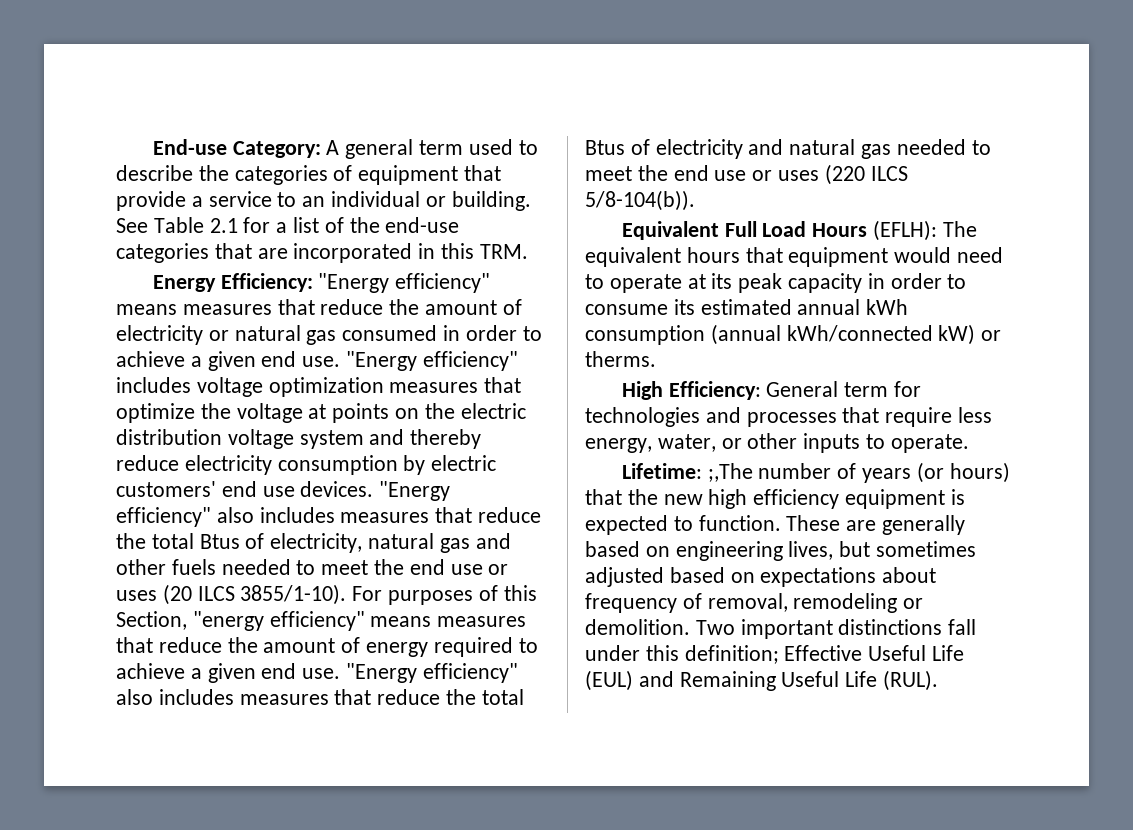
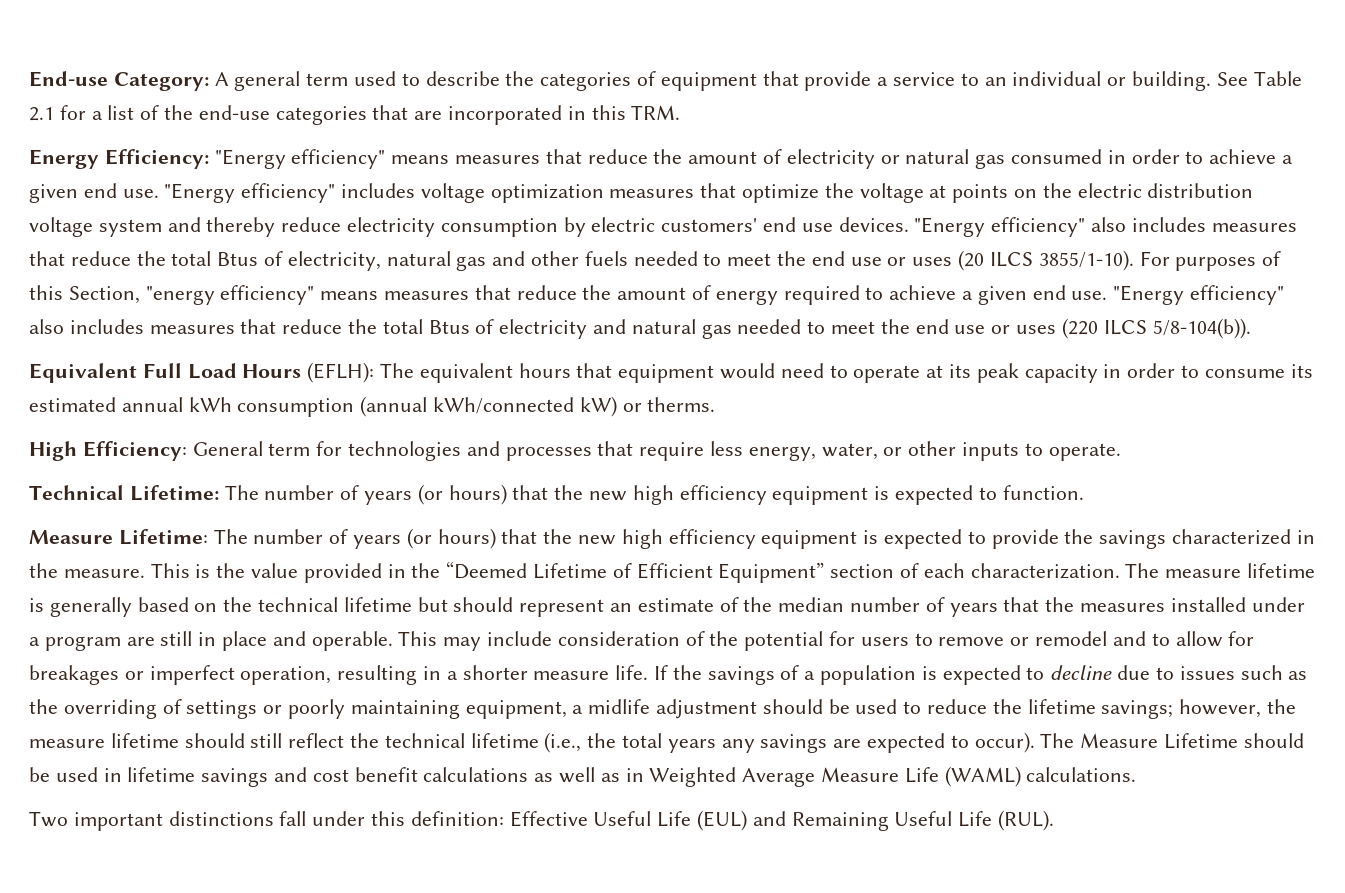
[621,463,753,482] Lifetime: ;,The -> [29,485,259,501] Technical Lifetime: The
[786,515,966,535] [585,541,977,561] [585,567,937,587] [585,593,924,613] [585,619,690,635] These are generally based on engineering lives, but sometimes adjusted based on expectations about frequency of removal, remodeling or demolition. -> [29,528,1315,549] [29,561,1316,583] [29,597,1305,617] [29,631,1255,651] [29,665,1308,685] [29,699,1297,719] [29,732,1304,753] [29,766,1137,787] // Measure Lifetime: The number of years (or hours) that the new high efficiency equipment is expected to provide the savings characterized in the measure. This is the value provided in the “Deemed Lifetime of Efficient Equipment” section of each characterization. The measure lifetime is generally based on the technical lifetime but should represent an estimate of the median number of years that the measures installed under a program are still in place and operable. This may include consideration of the potential for users to remove or remodel and to allow for breakages or imperfect operation, resulting in a shorter measure life. If the savings of a population is expected to decline due to issues such as the overriding of settings or poorly maintaining equipment, a midlife adjustment should be used to reduce the lifetime savings; however, the measure lifetime should still reflect the technical lifetime (i.e., the total years any savings are expected to occur). The Measure Lifetime should be used in lifetime savings and cost benefit calculations as well as in Weighted Average Measure Life (WAML) calculations. //
[684,645,779,664] definition; -> [410,811,504,826] definition:

